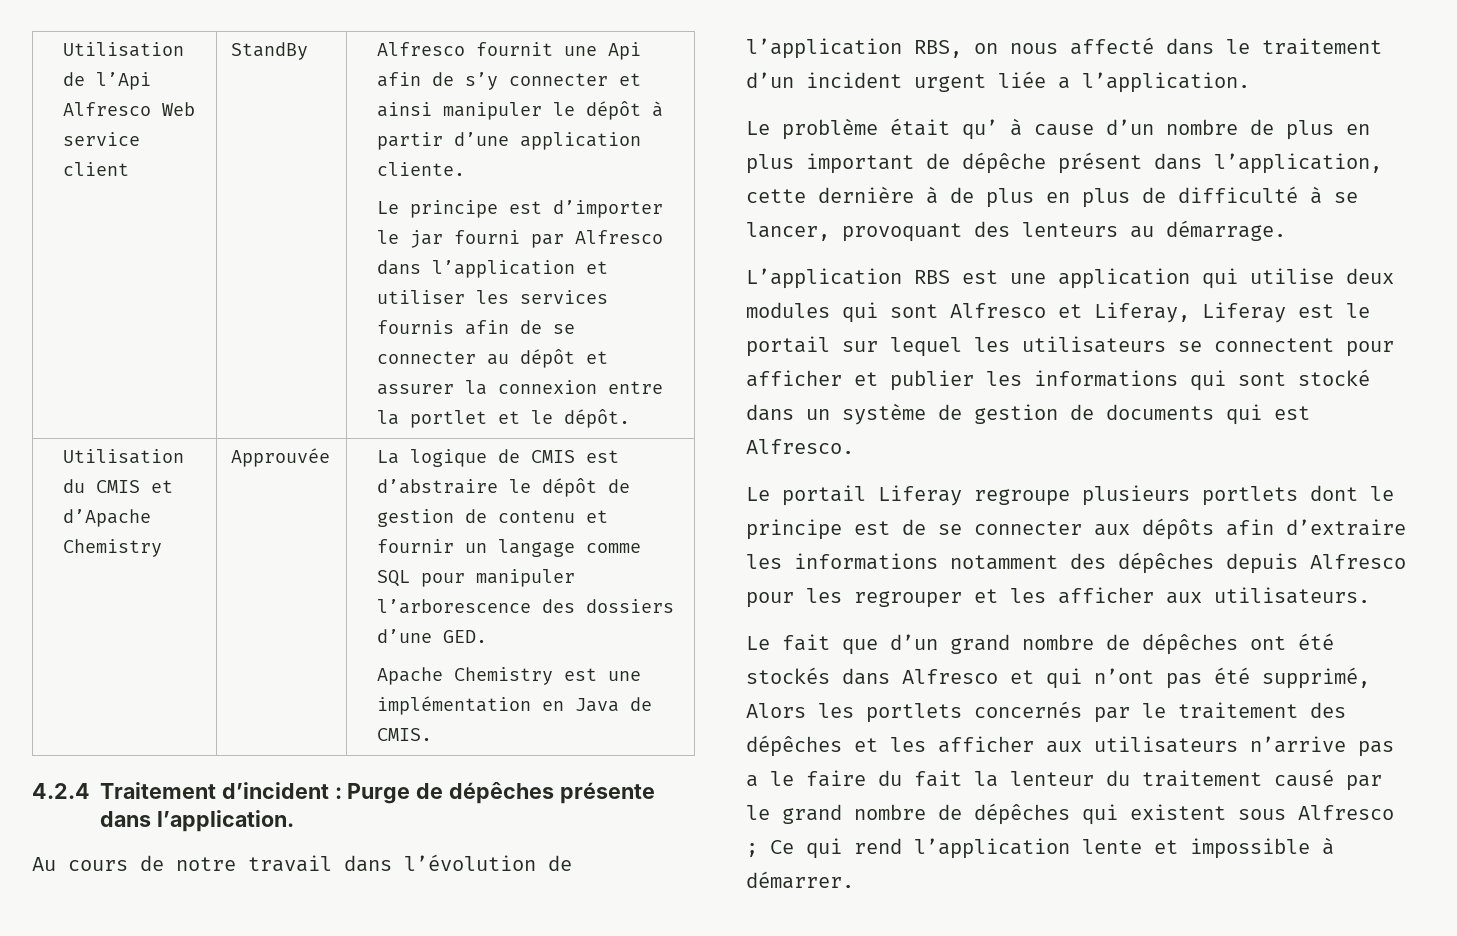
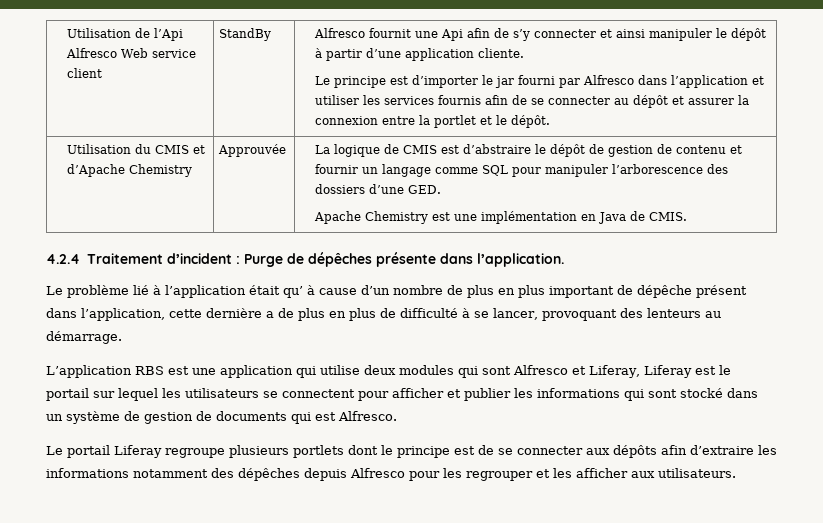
[32,854,572,872] [746,37,1382,59] [746,71,1250,93] // Au cours de notre travail dans l’évolution de l’application RBS, on nous affecté dans le traitement d’un incident urgent liée a l’application. -> (564, 260) none
(878, 129) none -> [133,285,246,298] lié à l’application
[926,186,938,204] à -> [266,311,274,318] a
[746,633,1334,655] [746,667,1370,689] [746,701,1346,723] [746,735,1394,757] [746,769,1382,791] [746,803,1394,825] [746,837,1334,859] [746,871,854,889] // Le fait que d’un grand nombre de dépêches ont été stockés dans Alfresco et qui n’ont pas été supprimé, Alors les portlets concernés par le traitement des dépêches et les afficher aux utilisateurs n’arrive pas a le faire du fait la lenteur du traitement causé par le grand nombre de dépêches qui existent sous Alfresco ; Ce qui rend l’application lente et impossible à démarrer. -> (736, 473) none

